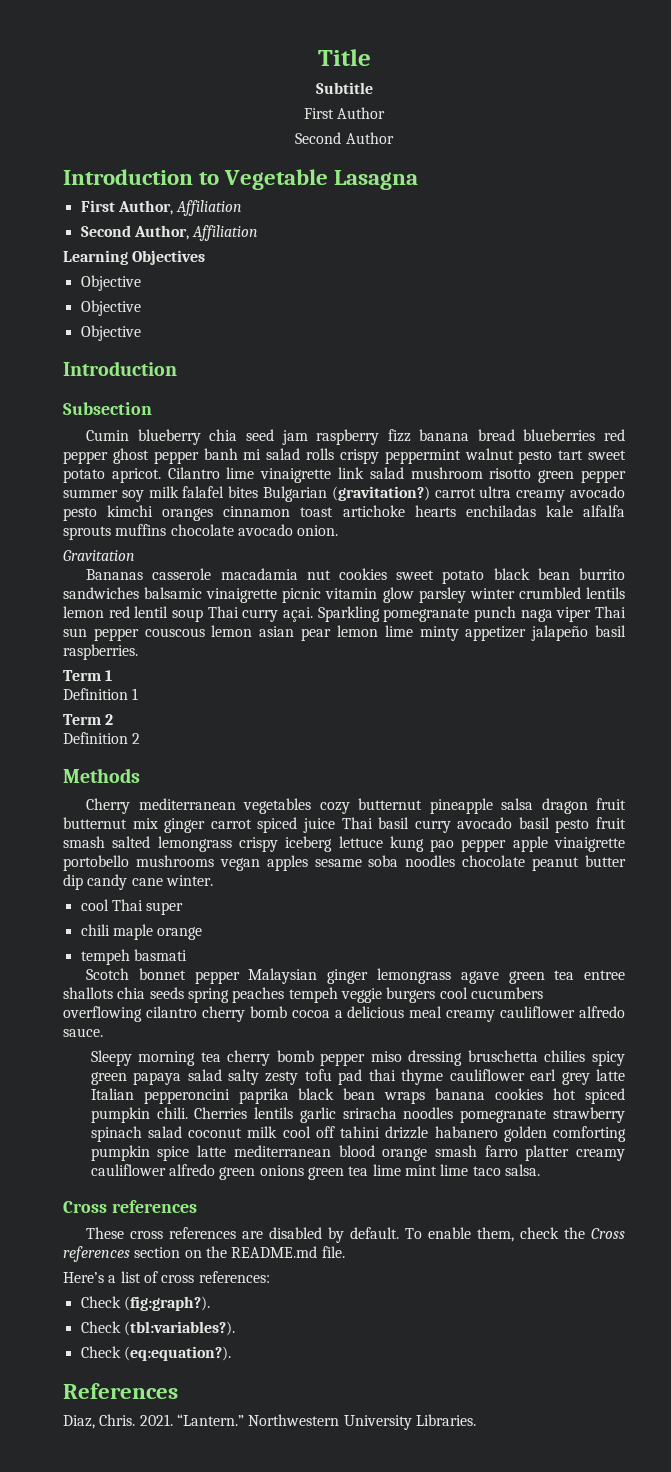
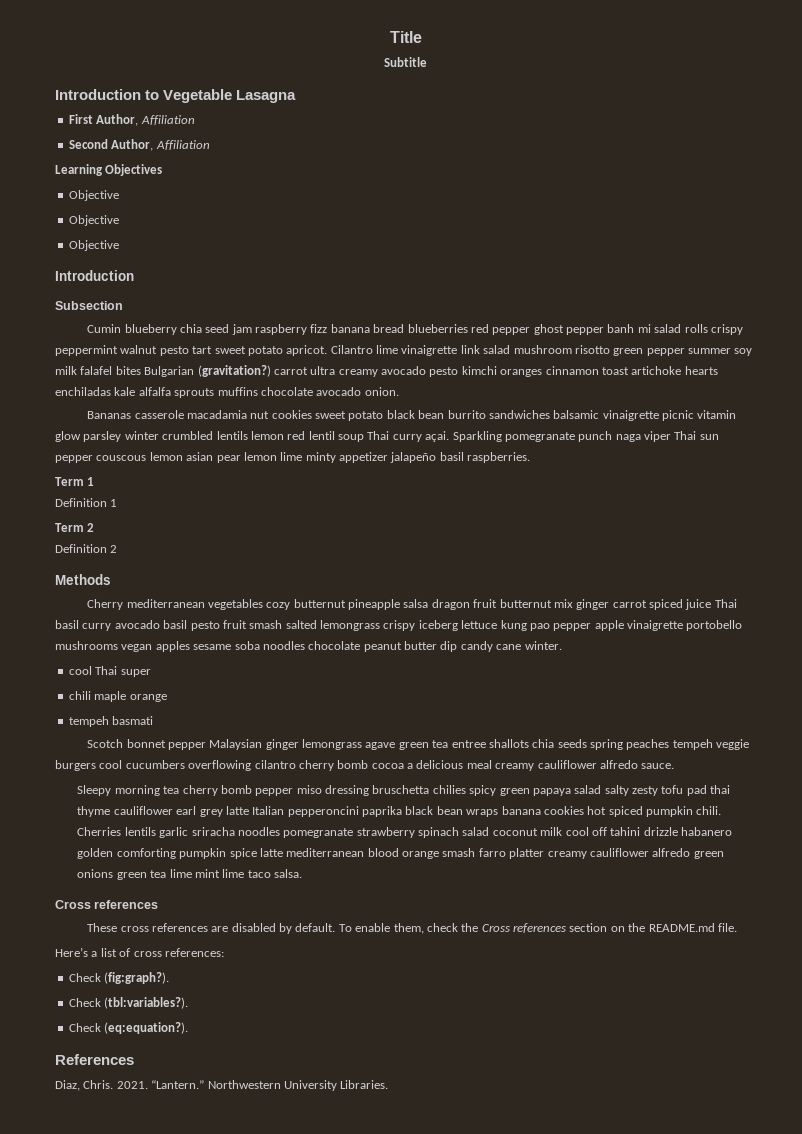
[303,107,386,119] [295,132,394,144] // First Author // Second Author -> (427, 62) none
[63,550,135,561] // Gravitation -> (399, 391) none

